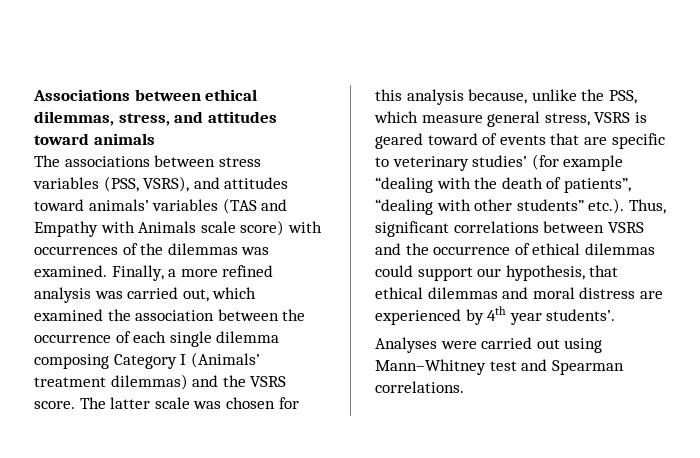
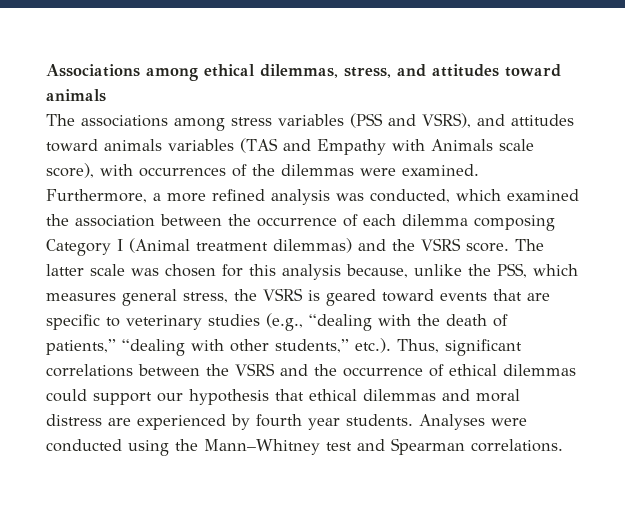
[134,89,201,101] between -> [146,68,198,81] among
[154,155,216,167] between -> [174,118,225,131] among
[103,176,139,192] (PSS, -> [350,113,416,128] (PSS and
[88,199,149,211] animals’ -> [104,139,162,151] animals
[240,220,285,236] score) -> [46,163,94,178] score),
[241,247,270,255] [34,265,164,281] was examined. Finally, -> [360,164,479,176] [46,189,147,203] were examined. Furthermore,
[127,287,209,302] carried out, -> [370,189,450,203] conducted,
[169,331,212,347] single -> (396, 220) none
[190,352,260,368] (Animals’ -> [129,238,190,253] (Animal
[421,114,483,123] measure -> [46,293,116,301] measures
(590, 119) none -> [234,289,257,301] the
[482,133,498,145] of -> (434, 295) none
[472,154,624,171] studies’ (for example -> [208,313,303,331] studies (e.g.,
[563,178,631,193] patients”, -> [46,339,116,355] patients,”
[516,199,584,211] students” -> [275,339,349,353] students,”
(605, 227) none -> [206,364,229,376] the
[505,265,585,281] hypothesis, -> [189,389,269,405] hypothesis
[487,306,616,325] [375,337,603,353] 4th year students’. // Analyses were carried out using -> [256,414,527,430] [46,439,198,456] fourth year students. Analyses were conducted using the

